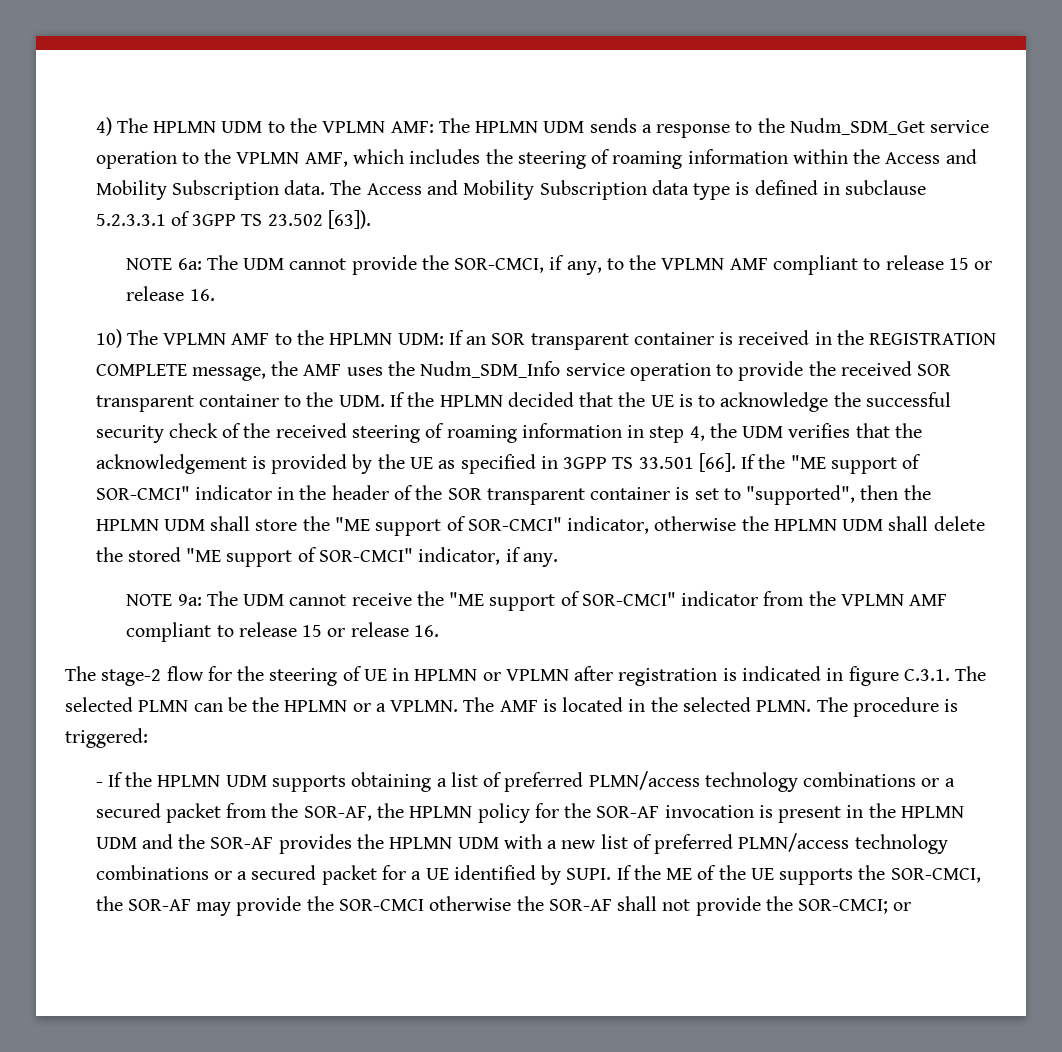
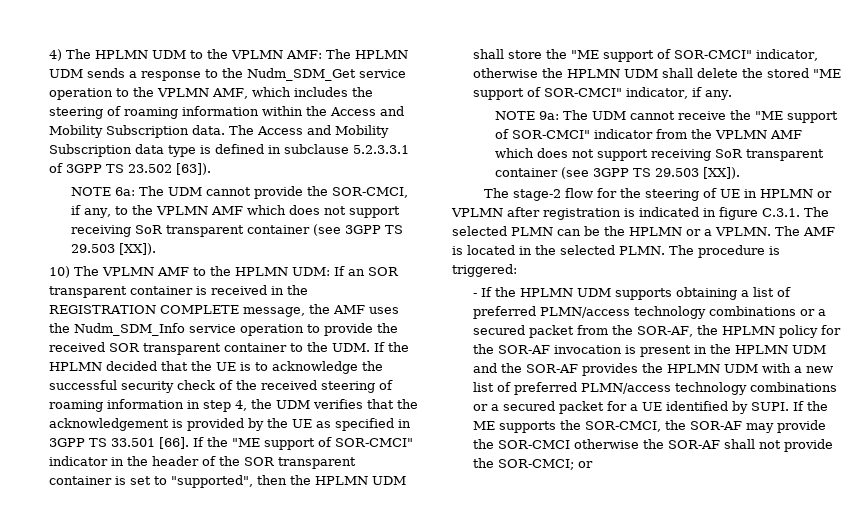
[772,255,993,275] [126,286,215,301] compliant to release 15 or release 16. -> [246,205,400,218] [70,224,403,237] [70,243,156,255] which does not support receiving SoR transparent container (see 3GPP TS 29.503 [XX]).
[126,622,439,642] compliant to release 15 or release 16. -> [494,148,824,161] [494,167,740,179] which does not support receiving SoR transparent container (see 3GPP TS 29.503 [XX]).
[697,865,774,880] of the UE -> (496, 425) none

